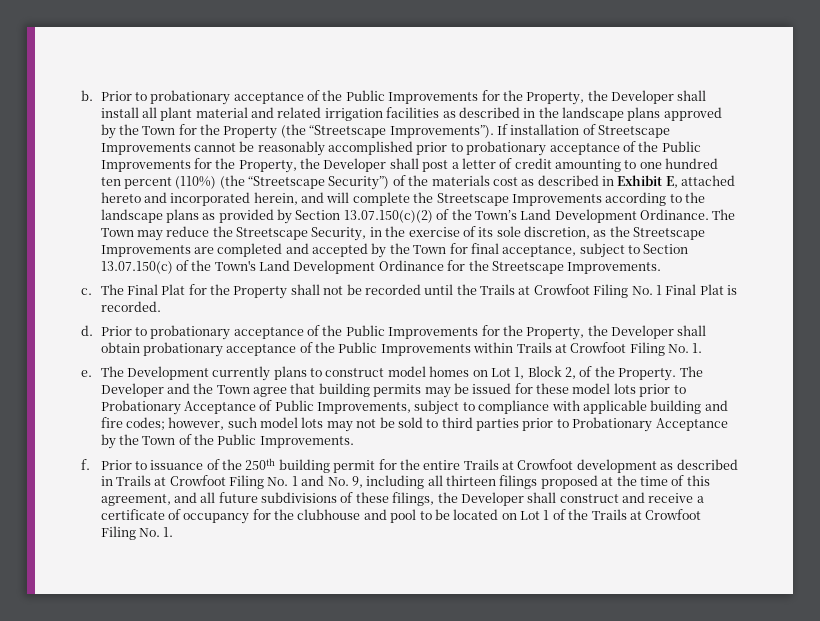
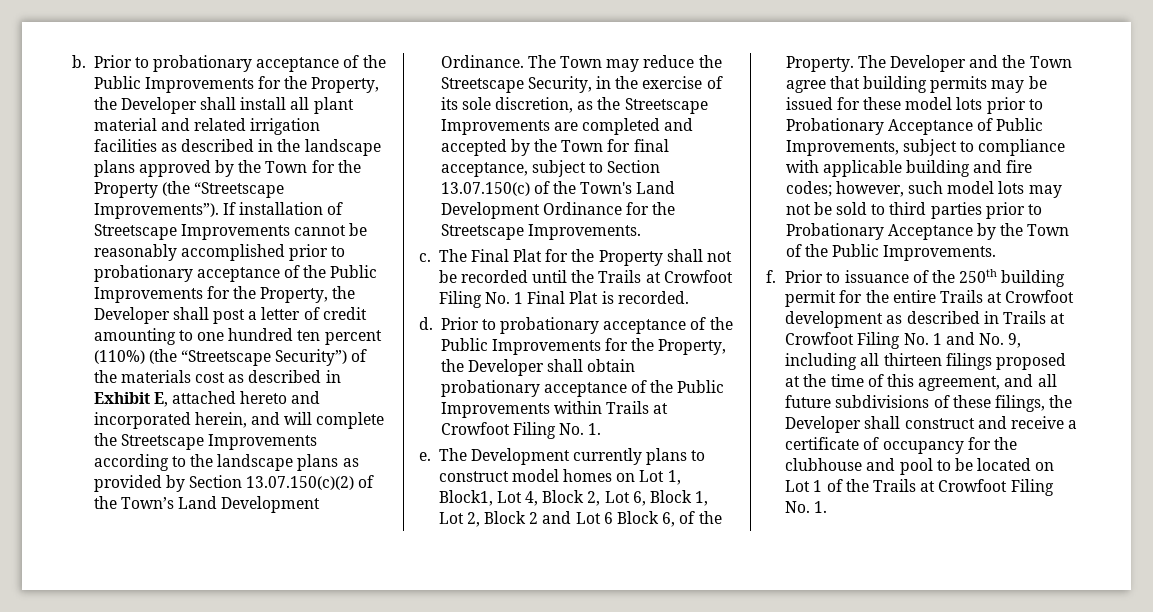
[527,366,577,379] Block 2, -> [438,490,709,506] [438,511,676,527] Block1, Lot 4, Block 2, Lot 6, Block 1, Lot 2, Block 2 and Lot 6 Block 6,

